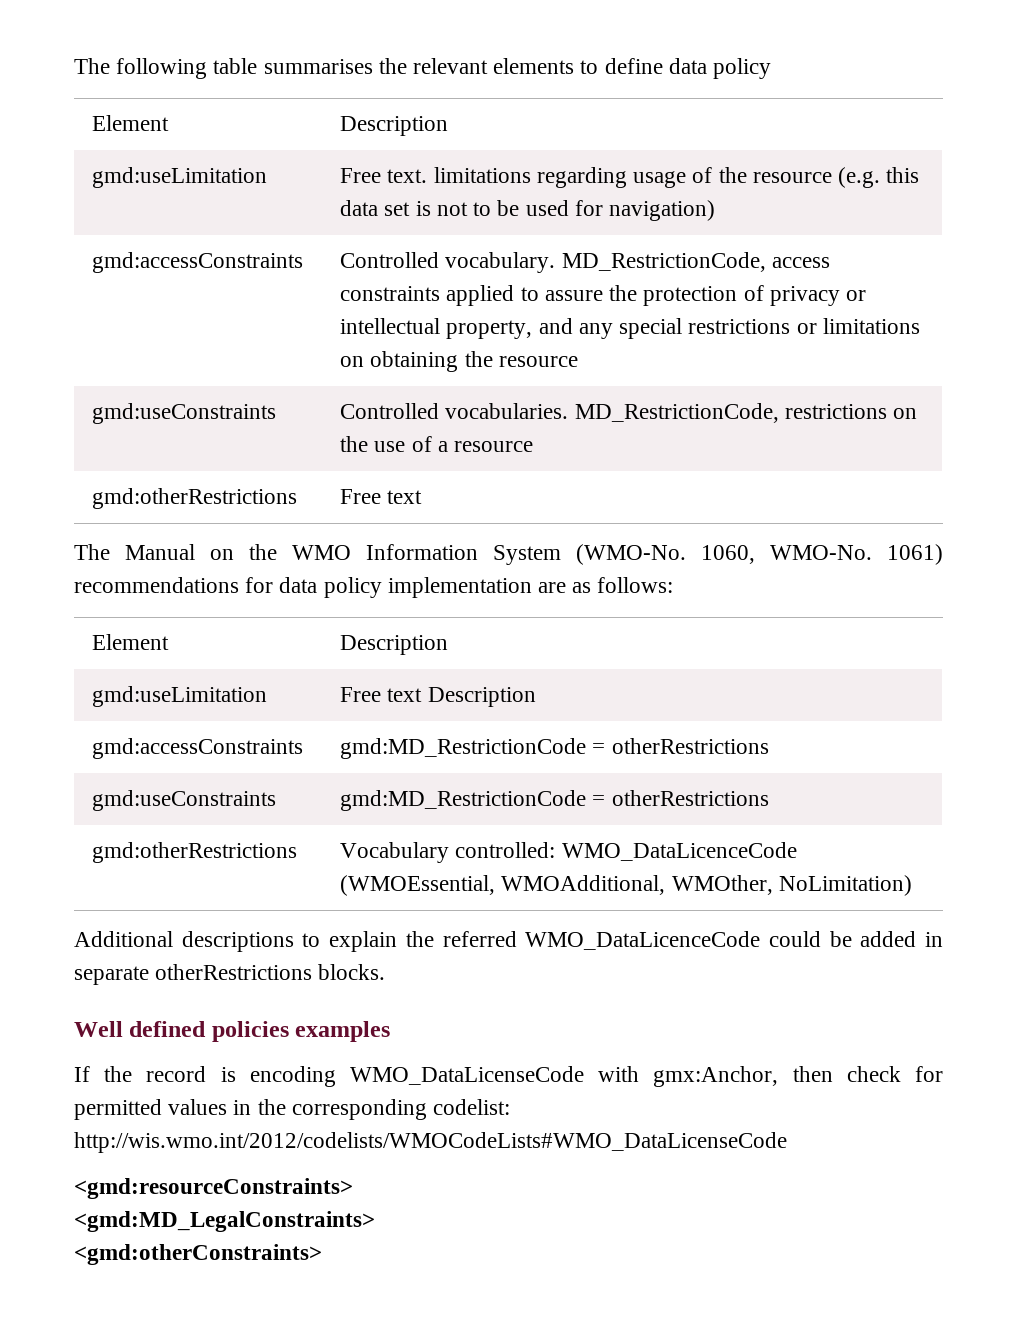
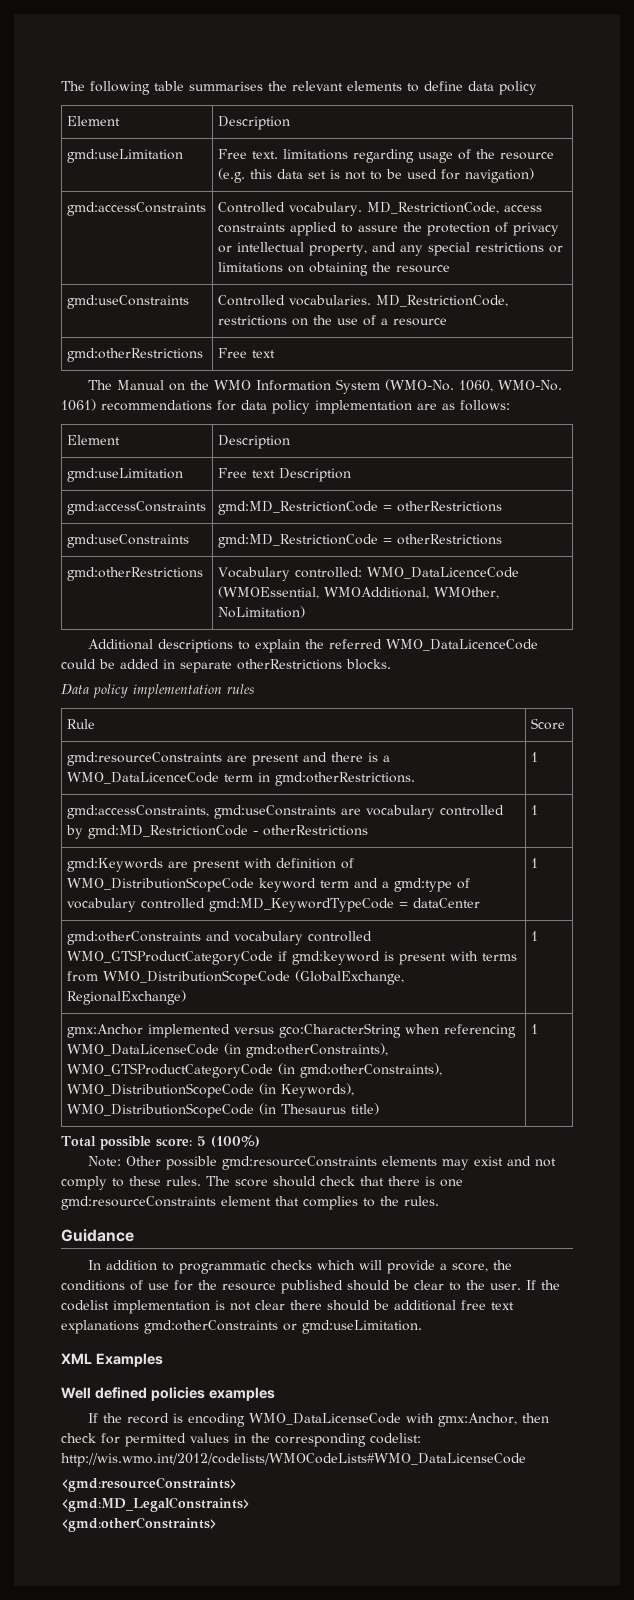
(386, 972) none -> [61,684,254,698] [66,719,95,729] [530,718,565,730] [66,752,390,766] [66,772,415,786] [530,752,538,762] [66,805,504,819] [65,825,368,839] [530,805,538,815] [66,858,354,872] [66,877,470,892] [66,898,480,912] [530,858,538,868] [66,931,372,945] [66,950,517,965] [66,970,404,985] [66,990,186,1005] [530,931,538,941] [66,1023,516,1038] [66,1043,388,1058] [66,1063,442,1078] [66,1083,354,1098] [66,1103,379,1118] [530,1024,538,1034] [61,1135,260,1150] [87,1156,556,1170] [61,1176,463,1190] [61,1196,439,1210] [61,1229,134,1242] [87,1260,512,1274] [61,1280,560,1294] [61,1300,514,1314] [61,1320,422,1334] [61,1353,163,1367] // Data policy implementation rules // Rule | Score // gmd:resourceConstraints are present and there is a WMO_DataLicenceCode term in gmd:otherRestrictions. | 1 // gmd:accessConstraints, gmd:useConstraints are vocabulary controlled by gmd:MD_RestrictionCode - otherRestrictions | 1 // gmd:Keywords are present with definition of WMO_DistributionScopeCode keyword term and a gmd:type of vocabulary controlled gmd:MD_KeywordTypeCode = dataCenter | 1 // gmd:otherConstraints and vocabulary controlled WMO_GTSProductCategoryCode if gmd:keyword is present with terms from WMO_DistributionScopeCode (GlobalExchange, RegionalExchange) | 1 // gmx:Anchor implemented versus gco:CharacterString when referencing WMO_DataLicenseCode (in gmd:otherConstraints), WMO_GTSProductCategoryCode (in gmd:otherConstraints), WMO_DistributionScopeCode (in Keywords), WMO_DistributionScopeCode (in Thesaurus title) | 1 // Total possible score: 5 (100%) // Note: Other possible gmd:resourceConstraints elements may exist and not comply to these rules. The score should check that there is one gmd:resourceConstraints element that complies to the rules. // Guidance // In addition to programmatic checks which will provide a score, the conditions of use for the resource published should be clear to the user. If the codelist implementation is not clear there should be additional free text explanations gmd:otherConstraints or gmd:useLimitation. // XML Examples

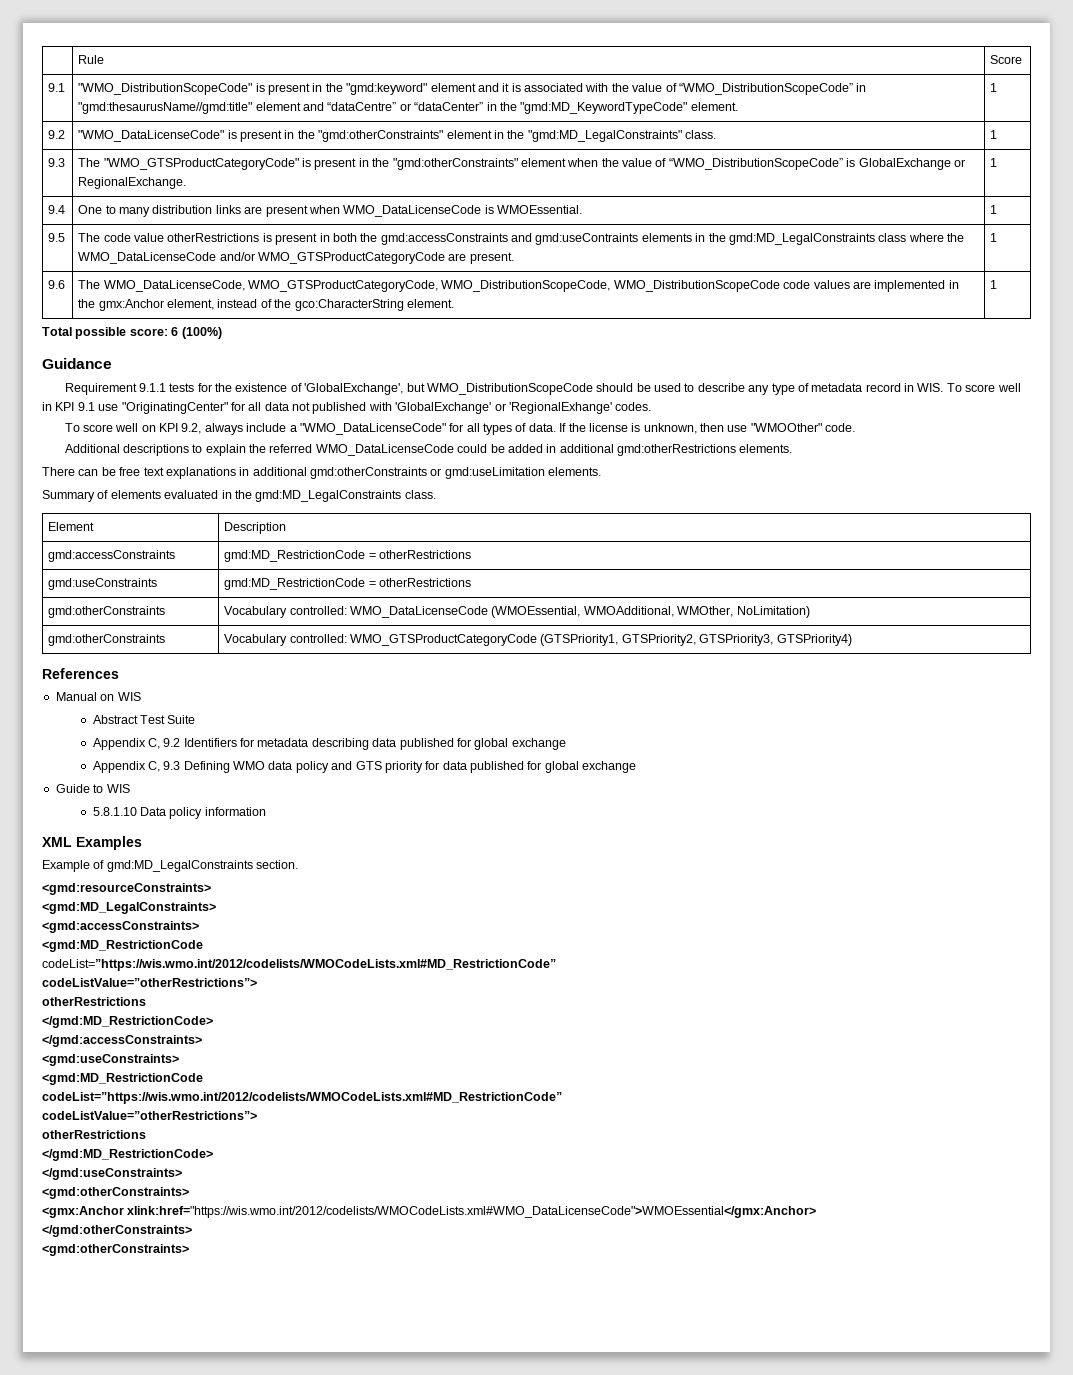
[61,81,537,95] [66,116,120,126] [217,116,290,130] [66,149,183,163] [217,149,554,163] [217,168,534,183] [66,202,206,216] [217,202,542,216] [217,222,559,236] [217,242,563,256] [217,262,450,276] [66,295,189,309] [217,295,508,307] [217,315,447,326] [66,348,203,362] [217,348,275,358] [87,379,562,394] [61,399,510,414] [66,435,120,445] [217,435,290,449] [66,468,183,482] [217,468,275,478] The following table summarises the relevant elements to define data policy // Element | Description // gmd:useLimitation | Free text. limitations regarding usage of the resource (e.g. this data set is not to be used for navigation) // gmd:accessConstraints | Controlled vocabulary. MD_RestrictionCode, access constraints applied to assure the protection of privacy or intellectual property, and any special restrictions or limitations on obtaining the resource // gmd:useConstraints | Controlled vocabularies. MD_RestrictionCode, restrictions on the use of a resource // gmd:otherRestrictions | Free text // The Manual on the WMO Information System (WMO-No. 1060, WMO-No. 1061) recommendations for data policy implementation are as follows: // Element | Description // gmd:useLimitation | Free text -> [78,55,105,64] [990,55,1023,64] [48,83,66,92] [78,83,867,95] [78,102,738,114] [990,83,998,92] [48,130,66,139] [78,130,716,142] [990,130,998,139] [48,158,66,167] [78,158,965,170] [78,177,187,189] [990,158,998,167] [48,205,66,214] [78,205,582,217] [990,205,998,214] [48,233,66,242] [78,233,964,245] [78,252,514,264] [990,233,998,242] [48,280,66,289] [78,280,959,292] [78,299,454,311] [990,280,998,289] [42,327,222,339] [42,358,112,369] [64,383,1021,395] [42,402,652,414] [64,423,856,435] [64,444,793,456] [42,467,602,479] [42,490,436,502] [48,522,95,531] | Rule | Score // 9.1 | "WMO_DistributionScopeCode" is present in the "gmd:keyword" element and it is associated with the value of “WMO_DistributionScopeCode” in "gmd:thesaurusName//gmd:title" element and “dataCentre” or “dataCenter” in the "gmd:MD_KeywordTypeCode" element. | 1 // 9.2 | "WMO_DataLicenseCode" is present in the "gmd:otherConstraints" element in the "gmd:MD_LegalConstraints" class. | 1 // 9.3 | The "WMO_GTSProductCategoryCode" is present in the "gmd:otherConstraints" element when the value of “WMO_DistributionScopeCode” is GlobalExchange or RegionalExchange. | 1 // 9.4 | One to many distribution links are present when WMO_DataLicenseCode is WMOEssential. | 1 // 9.5 | The code value otherRestrictions is present in both the gmd:accessConstraints and gmd:useContraints elements in the gmd:MD_LegalConstraints class where the WMO_DataLicenseCode and/or WMO_GTSProductCategoryCode are present. | 1 // 9.6 | The WMO_DataLicenseCode, WMO_GTSProductCategoryCode, WMO_DistributionScopeCode, WMO_DistributionScopeCode code values are implemented in the gmx:Anchor element, instead of the gco:CharacterString element. | 1 // Total possible score: 6 (100%) // Guidance // Requirement 9.1.1 tests for the existence of 'GlobalExchange', but WMO_DistributionScopeCode should be used to describe any type of metadata record in WIS. To score well in KPI 9.1 use "OriginatingCenter" for all data not published with 'GlobalExchange' or 'RegionalExhange' codes. // To score well on KPI 9.2, always include a "WMO_DataLicenseCode" for all types of data. If the license is unknown, then use "WMOOther" code. // Additional descriptions to explain the referred WMO_DataLicenseCode could be added in additional gmd:otherRestrictions elements. // There can be free text explanations in additional gmd:otherConstraints or gmd:useLimitation elements. // Summary of elements evaluated in the gmd:MD_LegalConstraints class. // Element |
[66,567,203,581] [217,567,519,581] gmd:otherRestrictions | Vocabulary controlled: WMO_DataLicenceCode -> [48,606,166,618] [224,606,488,618] gmd:otherConstraints | Vocabulary controlled: WMO_DataLicenseCode
[87,639,538,653] [61,659,391,673] [61,684,254,698] [66,719,95,729] [530,718,565,730] [66,752,390,766] [66,772,415,786] [530,752,538,762] [66,805,504,819] [65,825,368,839] [530,805,538,815] [66,858,354,872] [66,877,470,892] [66,898,480,912] [530,858,538,868] [66,931,372,945] [66,950,517,965] [66,970,404,985] [66,990,186,1005] [530,931,538,941] [66,1023,516,1038] [66,1043,388,1058] [66,1063,442,1078] [66,1083,354,1098] [66,1103,379,1118] [530,1024,538,1034] [61,1135,260,1150] [87,1156,556,1170] [61,1176,463,1190] [61,1196,439,1210] [61,1229,134,1242] [87,1260,512,1274] [61,1280,560,1294] [61,1300,514,1314] [61,1320,422,1334] [61,1353,163,1367] [61,1387,275,1401] [87,1413,549,1427] [61,1433,421,1447] [61,1453,526,1467] [61,1477,237,1492] [61,1497,250,1512] // Additional descriptions to explain the referred WMO_DataLicenceCode could be added in separate otherRestrictions blocks. // Data policy implementation rules // Rule | Score // gmd:resourceConstraints are present and there is a WMO_DataLicenceCode term in gmd:otherRestrictions. | 1 // gmd:accessConstraints, gmd:useConstraints are vocabulary controlled by gmd:MD_RestrictionCode - otherRestrictions | 1 // gmd:Keywords are present with definition of WMO_DistributionScopeCode keyword term and a gmd:type of vocabulary controlled gmd:MD_KeywordTypeCode = dataCenter | 1 // gmd:otherConstraints and vocabulary controlled WMO_GTSProductCategoryCode if gmd:keyword is present with terms from WMO_DistributionScopeCode (GlobalExchange, RegionalExchange) | 1 // gmx:Anchor implemented versus gco:CharacterString when referencing WMO_DataLicenseCode (in gmd:otherConstraints), WMO_GTSProductCategoryCode (in gmd:otherConstraints), WMO_DistributionScopeCode (in Keywords), WMO_DistributionScopeCode (in Thesaurus title) | 1 // Total possible score: 5 (100%) // Note: Other possible gmd:resourceConstraints elements may exist and not comply to these rules. The score should check that there is one gmd:resourceConstraints element that complies to the rules. // Guidance // In addition to programmatic checks which will provide a score, the conditions of use for the resource published should be clear to the user. If the codelist implementation is not clear there should be additional free text explanations gmd:otherConstraints or gmd:useLimitation. // XML Examples // Well defined policies examples // If the record is encoding WMO_DataLicenseCode with gmx:Anchor, then check for permitted values in the corresponding codelist: http://wis.wmo.int/2012/codelists/WMOCodeLists#WMO_DataLicenseCode // <gmd:resourceConstraints> // <gmd:MD_LegalConstraints> -> [48,634,166,646] [224,634,852,646] [42,668,119,679] [55,692,141,701] [92,715,196,724] [92,738,566,750] [92,761,637,773] [55,784,130,793] [92,807,266,819] [42,836,142,850] [42,860,299,872] [42,883,211,895] [42,902,216,914] [42,921,199,933] [42,940,203,952] [42,959,556,971] [42,978,257,987] [42,997,146,1006] [42,1016,213,1028] [42,1035,202,1047] [42,1054,179,1066] [42,1073,203,1085] [42,1092,562,1104] [42,1111,257,1120] [42,1130,146,1139] [42,1149,213,1161] [42,1168,182,1180] [42,1187,189,1199] [42,1206,817,1218] [42,1225,192,1237] // gmd:otherConstraints | Vocabulary controlled: WMO_GTSProductCategoryCode (GTSPriority1, GTSPriority2, GTSPriority3, GTSPriority4) // References // Manual on WIS // Abstract Test Suite // Appendix C, 9.2 Identifiers for metadata describing data published for global exchange // Appendix C, 9.3 Defining WMO data policy and GTS priority for data published for global exchange // Guide to WIS // 5.8.1.10 Data policy information // XML Examples // Example of gmd:MD_LegalConstraints section. // <gmd:resourceConstraints> // <gmd:MD_LegalConstraints> // <gmd:accessConstraints> // <gmd:MD_RestrictionCode // codeList=”https://wis.wmo.int/2012/codelists/WMOCodeLists.xml#MD_RestrictionCode” // codeListValue=”otherRestrictions”> // otherRestrictions // </gmd:MD_RestrictionCode> // </gmd:accessConstraints> // <gmd:useConstraints> // <gmd:MD_RestrictionCode // codeList=”https://wis.wmo.int/2012/codelists/WMOCodeLists.xml#MD_RestrictionCode” // codeListValue=”otherRestrictions”> // otherRestrictions // </gmd:MD_RestrictionCode> // </gmd:useConstraints> // <gmd:otherConstraints> // <gmx:Anchor xlink:href="https://wis.wmo.int/2012/codelists/WMOCodeLists.xml#WMO_DataLicenseCode">WMOEssential</gmx:Anchor> // </gmd:otherConstraints>

